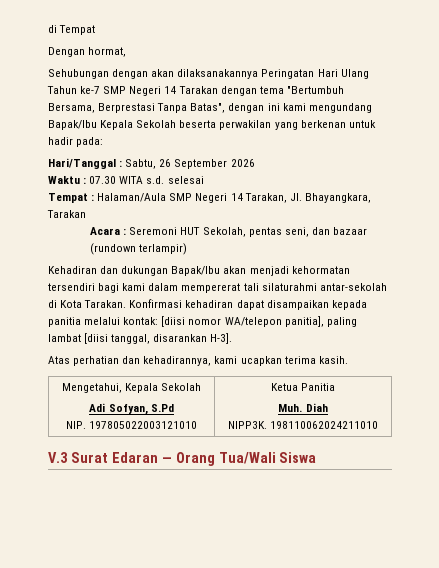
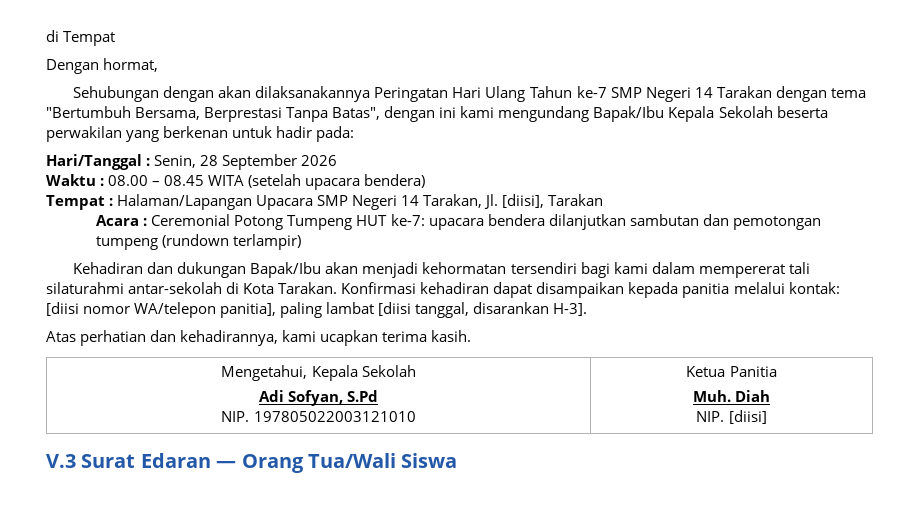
[125,159,172,169] Sabtu, 26 -> [154,155,219,168] Senin, 28
[89,176,204,184] 07.30 WITA s.d. selesai -> [108,174,426,190] 08.00 – 08.45 WITA (setelah upacara bendera)
[97,193,167,202] Halaman/Aula -> [117,194,314,210] Halaman/Lapangan Upacara
[304,193,371,203] Bhayangkara, -> [502,194,545,208] [diisi],
[129,227,367,237] Seremoni HUT Sekolah, pentas seni, dan bazaar -> [151,214,821,230] [96,236,159,250] Ceremonial Potong Tumpeng HUT ke-7: upacara bendera dilanjutkan sambutan dan pemotongan tumpeng
[227,421,379,429] NIPP3K. 198110062024211010 -> [696,410,767,424] NIP. [diisi]

